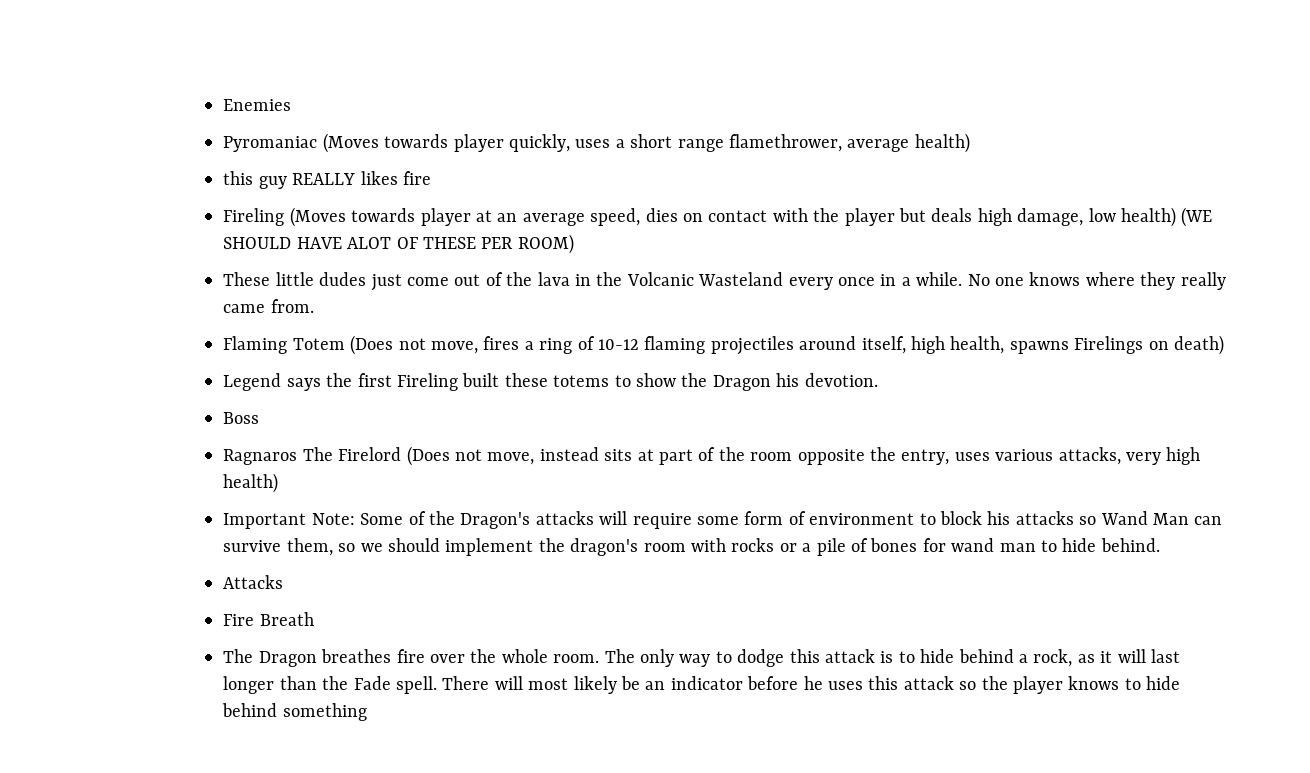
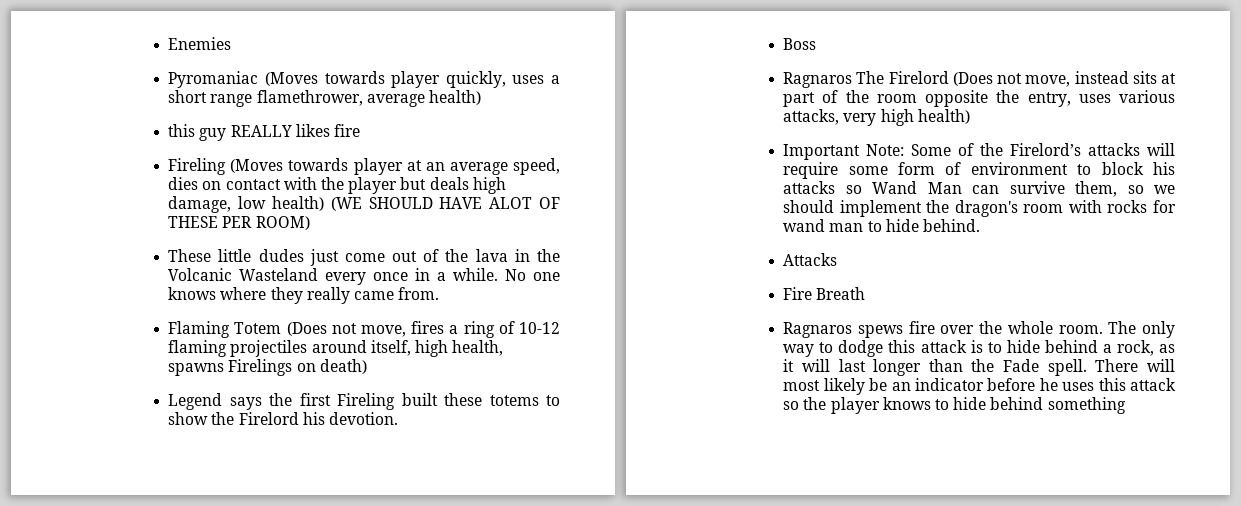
[712,375,771,391] Dragon -> [238,412,299,425] Firelord
[460,512,531,529] Dragon's -> [1010,143,1082,156] Firelord’s
[779,538,918,556] or a pile of bones -> (1148, 206) none
[223,649,392,667] The Dragon breathes -> [783,322,903,338] Ragnaros spews

